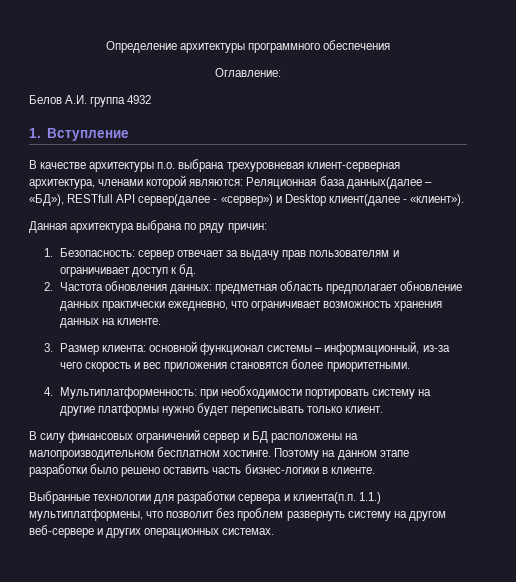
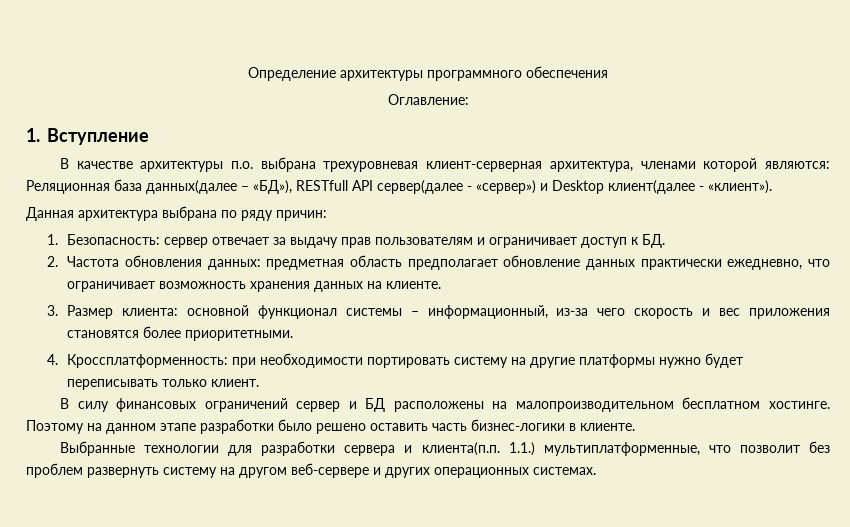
[29,95,152,107] // Белов А.И. группа 4932 -> (469, 99) none
[179,264,197,277] бд. -> [642,234,666,248] БД.
[59,387,197,399] Мультиплатформенность: -> [67,354,229,368] Кроссплатформенность:
[29,509,143,521] мультиплатформены, -> [543,442,700,456] мультиплатформенные,

